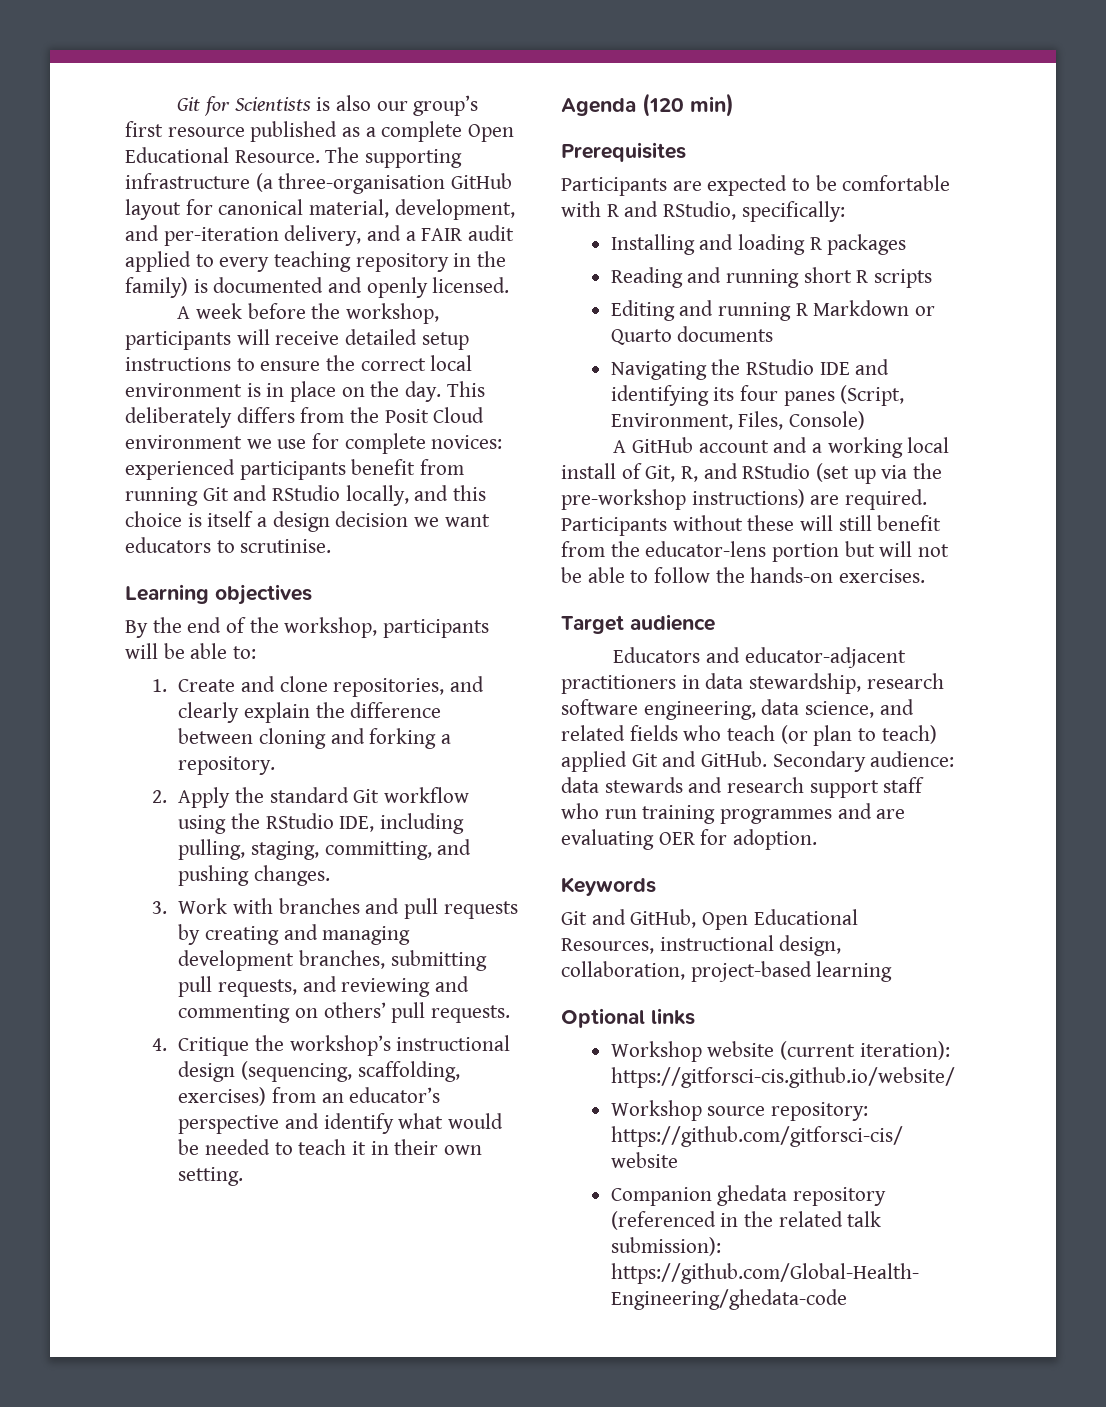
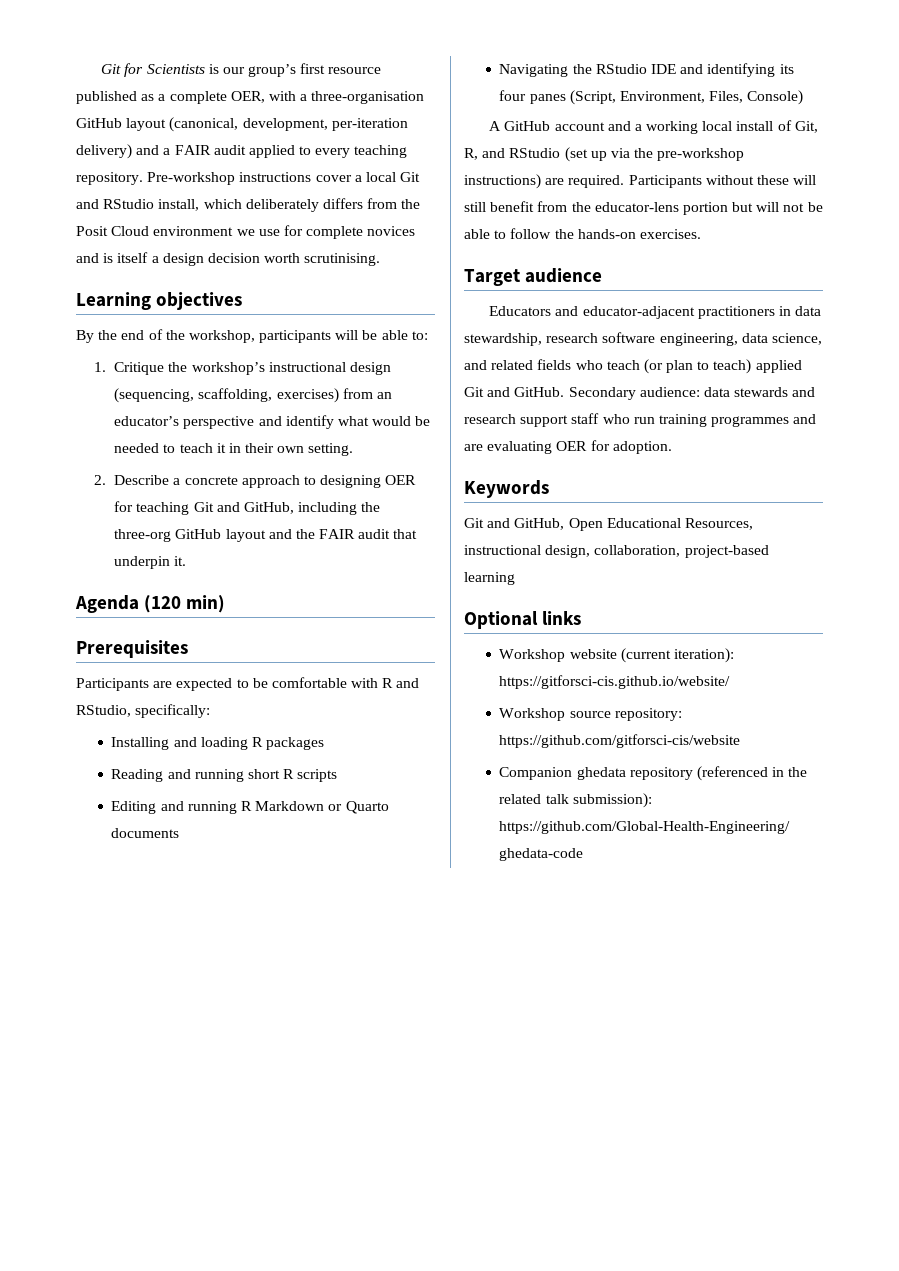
[336,95,372,111] also -> (219, 69) none
[468,124,515,142] [125,147,463,168] [125,173,513,194] [125,199,515,220] [125,225,362,246] Open Educational Resource. The supporting infrastructure (a three-organisation GitHub layout for canonical material, development, and per-iteration delivery, -> [230,91,425,104] [76,117,408,132] [76,144,132,159] OER, with a three-organisation GitHub layout (canonical, development, per-iteration delivery)
[355,251,507,272] [125,277,510,298] [177,303,440,324] [125,329,469,350] [125,355,473,371] [125,381,485,402] repository in the family) is documented and openly licensed. // A week before the workshop, participants will receive detailed setup instructions to ensure the correct local environment is in place on the day. This -> [76,172,421,185] [76,199,242,211] repository. Pre-workshop instructions cover a local Git and RStudio install, which
[431,435,503,449] [125,459,465,480] [125,485,487,506] [125,511,182,527] novices: experienced participants benefit from running Git and RStudio locally, and this choice -> [367,226,416,236] [76,253,99,263] novices and
[414,514,490,527] [125,537,332,553] we want educators to scrutinise. -> [264,253,381,266] worth scrutinising.
[178,676,484,697] [178,702,442,723] [178,728,451,749] [178,756,276,775] [151,787,469,808] [178,813,464,834] [178,839,472,860] [178,865,330,886] [151,898,518,919] [178,924,411,945] [178,950,487,971] [178,976,469,997] [178,1002,510,1023] [151,1038,167,1051] Create and clone repositories, and clearly explain the difference between cloning and forking a repository. // 2. Apply the standard Git workflow using the RStudio IDE, including pulling, staging, committing, and pushing changes. // 3. Work with branches and pull requests by creating and managing development branches, submitting pull requests, and reviewing and commenting on others’ pull requests. // 4. -> (107, 367) none
(244, 1176) none -> [94,475,417,488] [114,501,381,515] [114,529,418,542] [114,556,187,569] // 2. Describe a concrete approach to designing OER for teaching Git and GitHub, including the three-org GitHub layout and the FAIR audit that underpin it.

